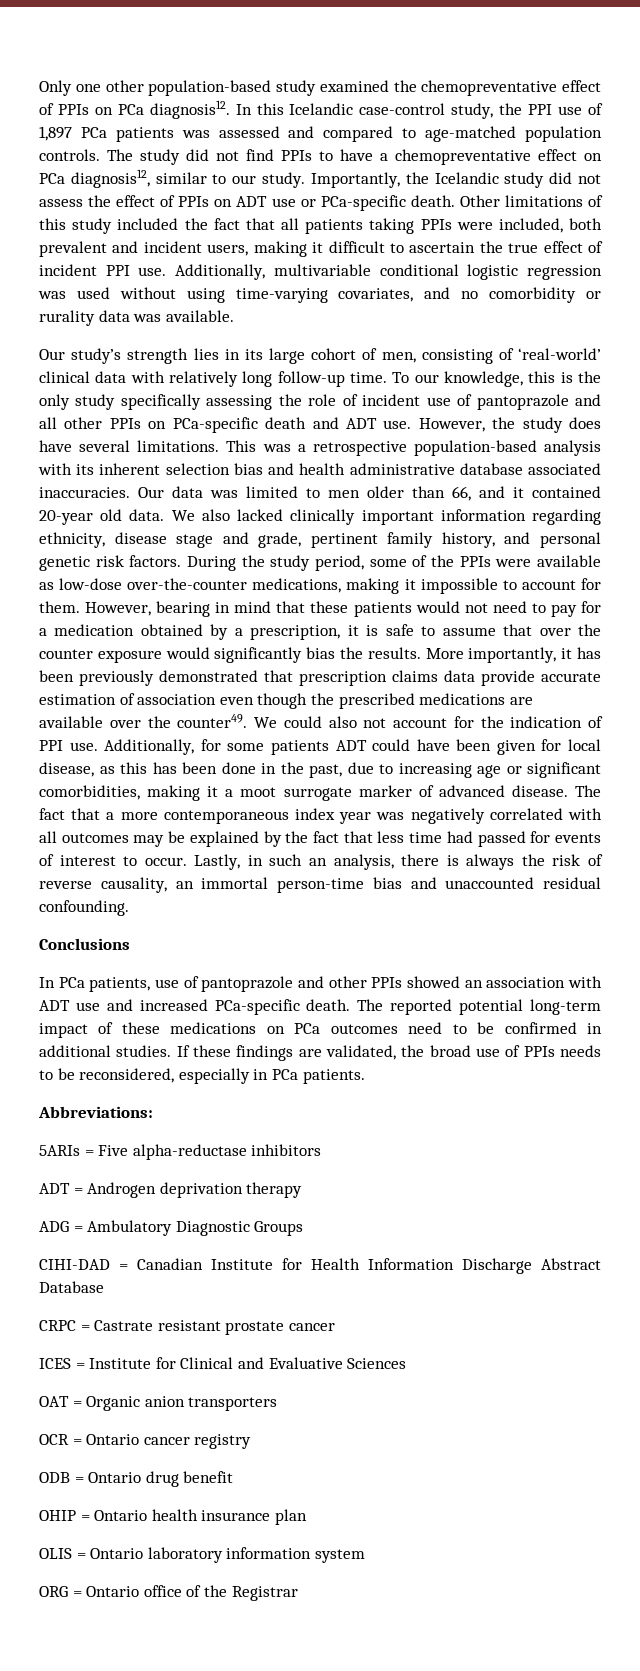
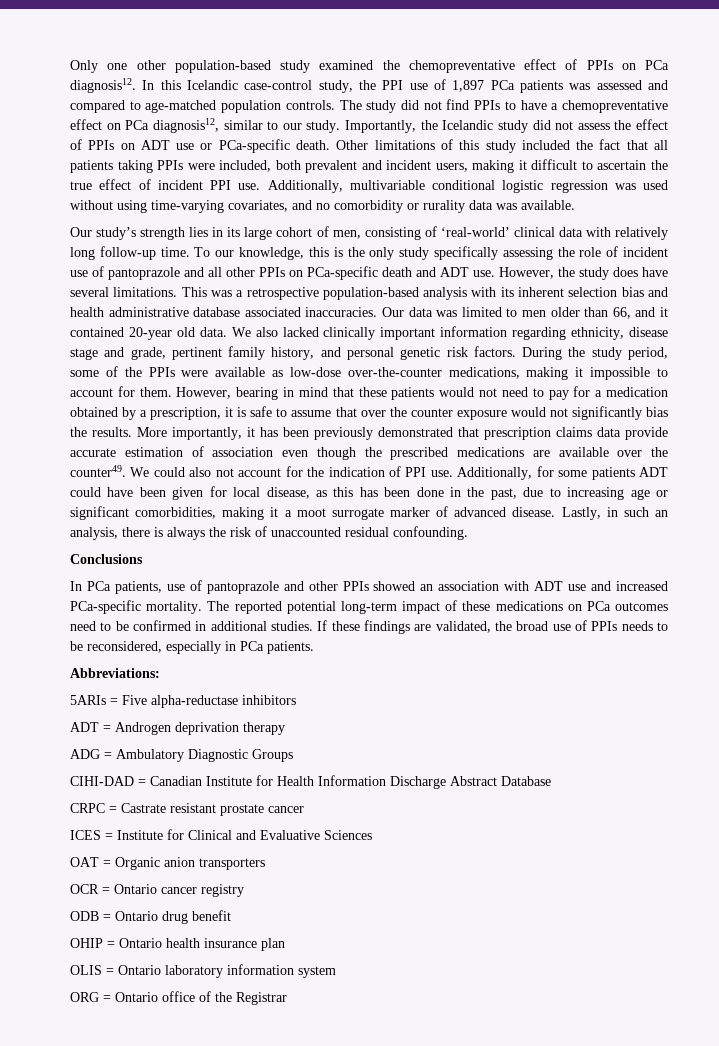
(210, 653) none -> [549,408,568,417] not
[575,785,602,797] [39,808,602,824] [39,831,602,847] [39,854,187,866] The fact that a more contemporaneous index year was negatively correlated with all outcomes may be explained by the fact that less time had passed for events of interest to occur. -> (556, 512) none
[39,877,437,893] reverse causality, an immortal person-time bias and -> (267, 531) none
[306,999,351,1011] death. -> [146,601,203,614] mortality.

